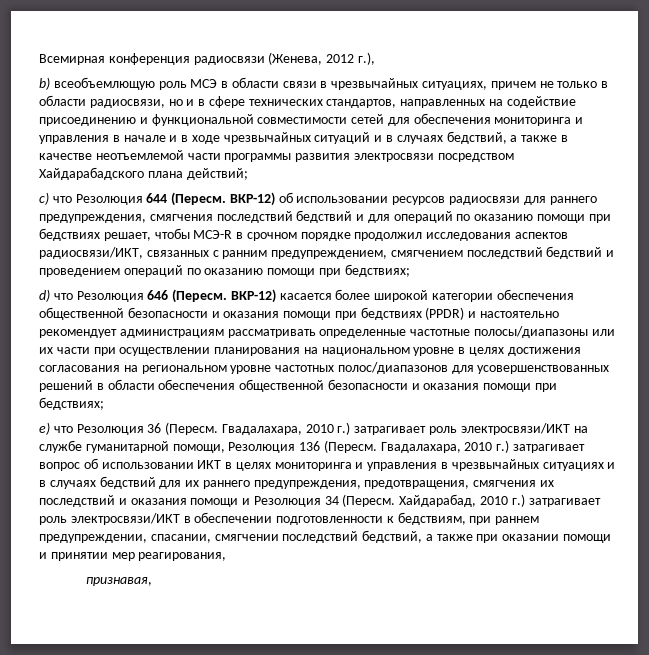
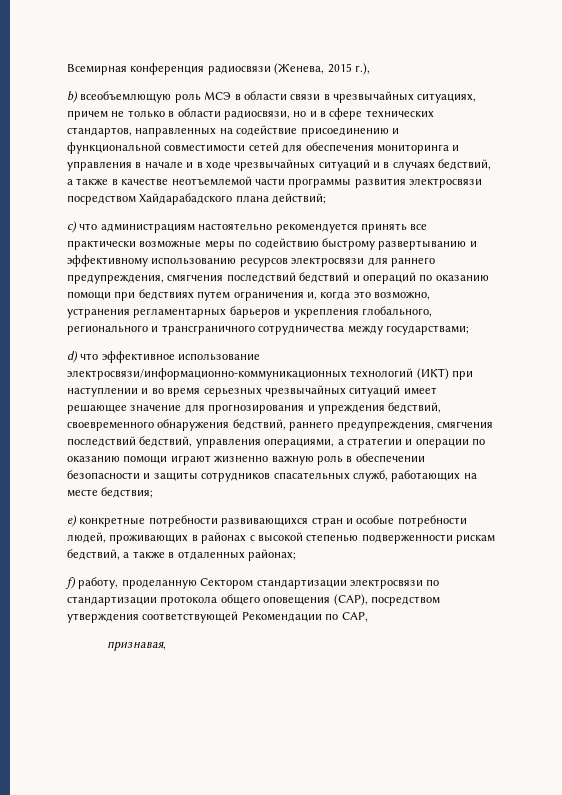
[326,54,355,63] 2012 -> [327,63,352,73] 2015
[75,192,521,206] Резолюция 644 (Пересм. ВКР-12) об использовании ресурсов радиосвязи -> [100,223,428,233] [67,238,477,250] [67,255,365,267] администрациям настоятельно рекомендуется принять все практически возможные меры по содействию быстрому развертыванию и эффективному использованию ресурсов электросвязи
[367,214,390,223] для -> (360, 278) none
[103,228,569,241] [39,246,615,259] [39,264,410,277] [39,289,574,303] [39,307,560,320] [39,326,615,338] [39,347,581,356] [39,362,610,374] [39,379,558,392] [39,397,104,410] [39,422,588,435] [39,440,586,453] [39,458,616,471] [39,476,555,489] [39,494,601,507] [39,512,540,525] [39,530,612,543] [39,552,227,561] решает, чтобы МСЭ-R в срочном порядке продолжил исследования аспектов радиосвязи/ИКТ, связанных с ранним предупреждением, смягчением последствий бедствий и проведением операций по оказанию помощи при бедствиях; // d) что Резолюция 646 (Пересм. ВКР-12) касается более широкой категории обеспечения общественной безопасности и оказания помощи при бедствиях (PPDR) и настоятельно рекомендует администрациям рассматривать определенные частотные полосы/диапазоны или их части при осуществлении планирования на национальном уровне в целях достижения согласования на региональном уровне частотных полос/диапазонов для усовершенствованных решений в области обеспечения общественной безопасности и оказания помощи при бедствиях; // e) что Резолюция 36 (Пересм. Гвадалахара, 2010 г.) затрагивает роль электросвязи/ИКТ на службе гуманитарной помощи, Резолюция 136 (Пересм. Гвадалахара, 2010 г.) затрагивает вопрос об использовании ИКТ в целях мониторинга и управления в чрезвычайных ситуациях и в случаях бедствий для их раннего предупреждения, предотвращения, смягчения их последствий и оказания помощи и Резолюция 34 (Пересм. Хайдарабад, 2010 г.) затрагивает роль электросвязи/ИКТ в обеспечении подготовленности к бедствиям, при раннем предупреждении, спасании, смягчении последствий бедствий, а также при оказании помощи и принятии мер реагирования, -> [197,291,430,301] [67,306,432,318] [67,325,469,335] [67,351,261,363] [67,368,474,380] [67,385,437,397] [67,402,442,414] [67,419,493,431] [67,436,485,448] [67,453,425,465] [67,470,477,482] [67,487,154,498] [67,515,467,527] [67,532,495,544] [67,549,296,561] [65,577,440,589] [67,594,440,606] [67,611,368,623] путем ограничения и, когда это возможно, устранения регламентарных барьеров и укрепления глобального, регионального и трансграничного сотрудничества между государствами; // d) что эффективное использование электросвязи/информационно-коммуникационных технологий (ИКТ) при наступлении и во время серьезных чрезвычайных ситуаций имеет решающее значение для прогнозирования и упреждения бедствий, своевременного обнаружения бедствий, раннего предупреждения, смягчения последствий бедствий, управления операциями, а стратегии и операции по оказанию помощи играют жизненно важную роль в обеспечении безопасности и защиты сотрудников спасательных служб, работающих на месте бедствия; // e) конкретные потребности развивающихся стран и особые потребности людей, проживающих в районах с высокой степенью подверженности рискам бедствий, а также в отдаленных районах; // f) работу, проделанную Сектором стандартизации электросвязи по стандартизации протокола общего оповещения (CAP), посредством утверждения соответствующей Рекомендации по САР,

